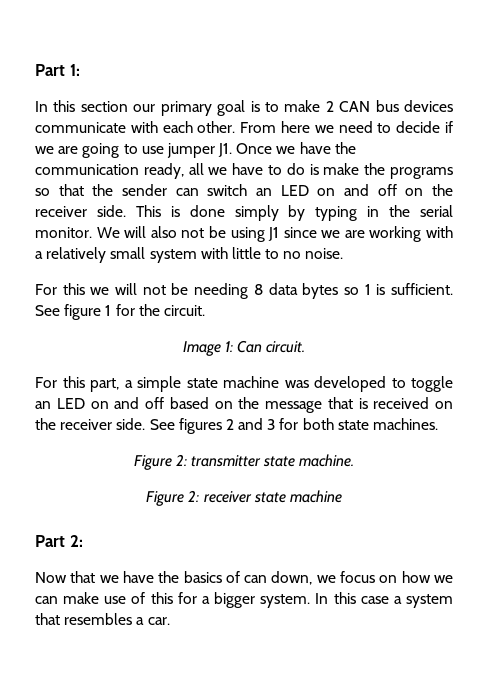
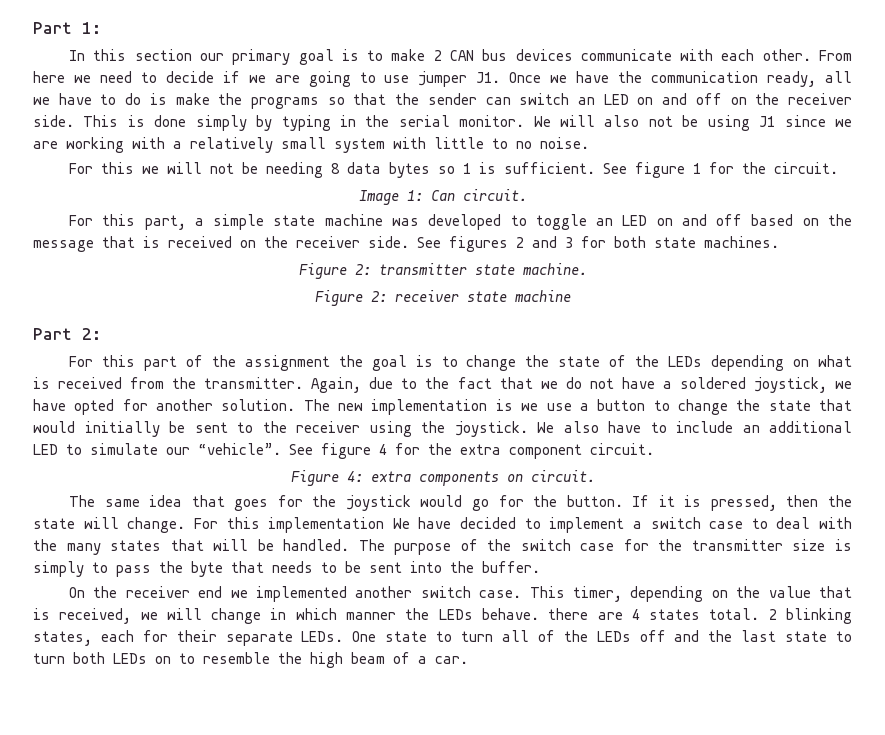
[35,571,453,585] [35,592,453,608] [35,613,133,625] Now that we have the basics of can down, we focus on how we can make use of this for a bigger system. In this case a system that resembles -> [69,355,852,371] [33,377,852,393] [33,399,853,415] [33,421,852,437] [33,443,654,459] [290,470,595,486] [69,495,853,511] [33,517,852,533] [33,539,852,555] [33,561,540,577] [69,586,852,602] [33,608,852,624] [33,630,853,646] [33,652,410,668] For this part of the assignment the goal is to change the state of the LEDs depending on what is received from the transmitter. Again, due to the fact that we do not have a soldered joystick, we have opted for another solution. The new implementation is we use a button to change the state that would initially be sent to the receiver using the joystick. We also have to include an additional LED to simulate our “vehicle”. See figure 4 for the extra component circuit. // Figure 4: extra components on circuit. // The same idea that goes for the joystick would go for the button. If it is pressed, then the state will change. For this implementation We have decided to implement a switch case to deal with the many states that will be handled. The purpose of the switch case for the transmitter size is simply to pass the byte that needs to be sent into the buffer. // On the receiver end we implemented another switch case. This timer, depending on the value that is received, we will change in which manner the LEDs behave. there are 4 states total. 2 blinking states, each for their separate LEDs. One state to turn all of the LEDs off and the last state to turn both LEDs on to resemble the high beam of

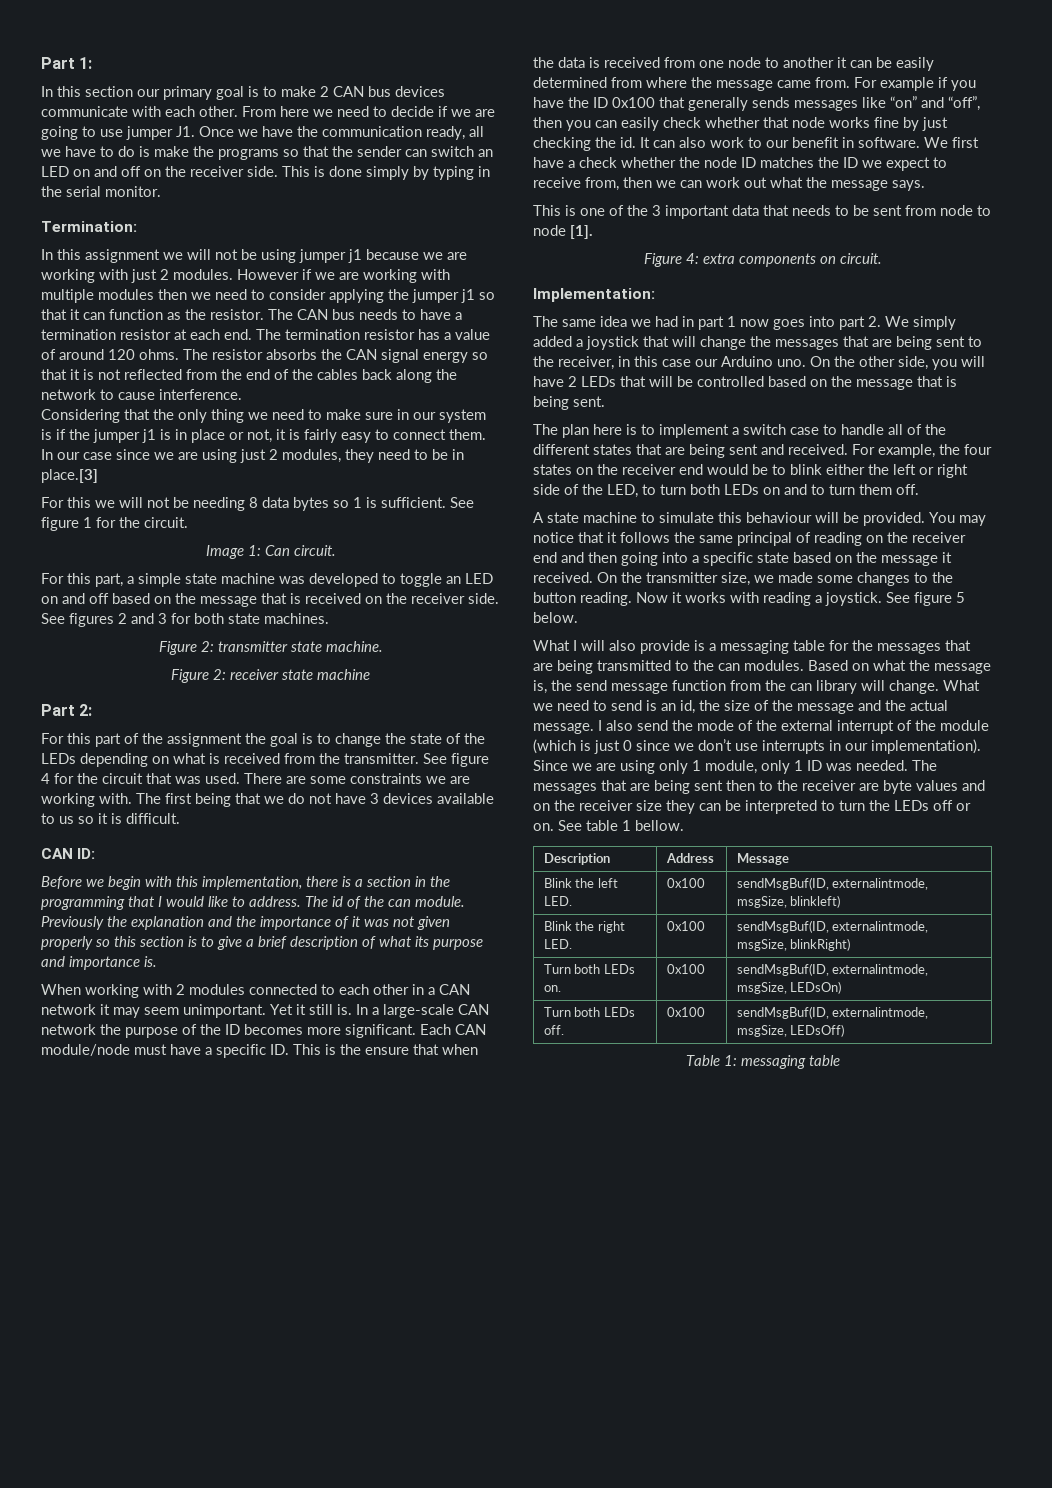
[533,115,853,131] [33,137,589,153] We will also not be using J1 since we are working with a relatively small system with little to no noise. -> [41,221,137,232] [41,249,467,263] [41,269,450,283] [41,289,495,303] [41,309,462,320] [41,329,490,340] [41,349,488,363] [41,369,457,383] [41,389,242,400] [41,409,486,423] [41,429,486,443] [41,449,464,463] [41,469,98,483] // Termination: // In this assignment we will not be using jumper j1 because we are working with just 2 modules. However if we are working with multiple modules then we need to consider applying the jumper j1 so that it can function as the resistor. The CAN bus needs to have a termination resistor at each end. The termination resistor has a value of around 120 ohms. The resistor absorbs the CAN signal energy so that it is not reflected from the end of the cables back along the network to cause interference. // Considering that the only thing we need to make sure in our system is if the jumper j1 is in place or not, it is fairly easy to connect them. In our case since we are using just 2 modules, they need to be in place.[3]
[311,377,492,393] Again, due to the fact -> [423,753,489,767] [41,773,470,784] [41,793,231,807] See figure 4 for the circuit that was used. There are some constraints we are working with. The first being
[662,377,852,393] [33,399,853,415] [33,421,852,437] [33,443,654,459] a soldered joystick, we have opted for another solution. The new implementation is we use a button to change the state that would initially be sent to the receiver using the joystick. We also have to include an additional LED to simulate our “vehicle”. See figure 4 for the extra component circuit. -> [370,793,494,804] [41,813,180,824] [41,848,96,859] [41,876,450,890] [41,896,465,910] [41,916,450,930] [41,936,483,950] [41,956,157,970] [41,984,470,998] [41,1004,489,1018] [41,1024,486,1038] [41,1044,478,1058] [533,57,934,71] [533,77,976,91] [533,96,980,111] [533,117,948,131] [533,137,979,151] [533,157,947,171] [533,177,925,191] [533,205,991,219] [533,225,593,239] 3 devices available to us so it is difficult. // CAN ID: // Before we begin with this implementation, there is a section in the programming that I would like to address. The id of the can module. Previously the explanation and the importance of it was not given properly so this section is to give a brief description of what its purpose and importance is. // When working with 2 modules connected to each other in a CAN network it may seem unimportant. Yet it still is. In a large-scale CAN network the purpose of the ID becomes more significant. Each CAN module/node must have a specific ID. This is the ensure that when the data is received from one node to another it can be easily determined from where the message came from. For example if you have the ID 0x100 that generally sends messages like “on” and “off”, then you can easily check whether that node works fine by just checking the id. It can also work to our benefit in software. We first have a check whether the node ID matches the ID we expect to receive from, then we can work out what the message says. // This is one of the 3 important data that needs to be sent from node to node [1].
(595, 476) none -> [533,288,655,302] // Implementation:
[191,495,853,511] [33,517,516,533] that goes for the joystick would go for the button. If it is pressed, then the state will change. For this implementation We have decided -> [631,316,956,330] [533,336,982,350] [533,356,985,370] [533,376,957,390] [533,396,605,410] [533,424,637,438] we had in part 1 now goes into part 2. We simply added a joystick that will change the messages that are being sent to the receiver, in this case our Arduino uno. On the other side, you will have 2 LEDs that will be controlled based on the message that is being sent. // The plan here is
[776,517,852,529] [33,539,852,555] [33,561,540,577] [69,586,852,602] [33,608,852,624] [33,630,828,646] deal with the many states that will be handled. The purpose of the switch case for the transmitter size is simply to pass the byte that needs to be sent into the buffer. // On the receiver end we implemented another switch case. This timer, depending on the value that is received, we will change in which manner the LEDs behave. there are 4 states total. 2 blinking states, each for their separate LEDs. One state to turn all of the LEDs off and the last state -> [841,424,946,435] [533,444,992,458] [533,464,968,478] [533,484,638,498] handle all of the different states that are being sent and received. For example, the four states on the receiver end would be to blink either the left or right side of the LED,
[179,652,468,668] to resemble the high beam of a car. -> [784,484,919,495] [533,512,986,526] [533,532,966,546] [533,552,952,566] [533,572,953,586] [533,592,965,606] [533,612,578,623] [533,640,971,654] [533,660,991,674] [533,680,980,694] [533,700,948,714] [533,720,989,734] [533,739,981,754] [533,760,937,774] [533,780,985,794] [533,800,971,814] [533,820,684,831] [543,853,610,865] [665,853,714,863] [736,853,789,865] [543,878,618,888] [543,896,572,906] [666,878,705,888] [736,877,929,890] [736,895,841,908] [543,921,625,933] [543,939,572,949] [666,921,705,931] [736,920,929,933] [736,938,851,951] [543,964,635,974] [543,985,561,992] [666,964,705,974] [736,963,929,976] [736,981,842,994] [543,1007,635,1017] [543,1025,564,1035] [666,1007,705,1017] [736,1006,929,1019] [736,1024,845,1037] [685,1055,840,1069] and to turn them off. // A state machine to simulate this behaviour will be provided. You may notice that it follows the same principal of reading on the receiver end and then going into a specific state based on the message it received. On the transmitter size, we made some changes to the button reading. Now it works with reading a joystick. See figure 5 below. // What I will also provide is a messaging table for the messages that are being transmitted to the can modules. Based on what the message is, the send message function from the can library will change. What we need to send is an id, the size of the message and the actual message. I also send the mode of the external interrupt of the module (which is just 0 since we don’t use interrupts in our implementation). Since we are using only 1 module, only 1 ID was needed. The messages that are being sent then to the receiver are byte values and on the receiver size they can be interpreted to turn the LEDs off or on. See table 1 bellow. // Description | Address | Message // Blink the left LED. | 0x100 | sendMsgBuf(ID, externalintmode, msgSize, blinkleft) // Blink the right LED. | 0x100 | sendMsgBuf(ID, externalintmode, msgSize, blinkRight) // Turn both LEDs on. | 0x100 | sendMsgBuf(ID, externalintmode, msgSize, LEDsOn) // Turn both LEDs off. | 0x100 | sendMsgBuf(ID, externalintmode, msgSize, LEDsOff) // Table 1: messaging table

